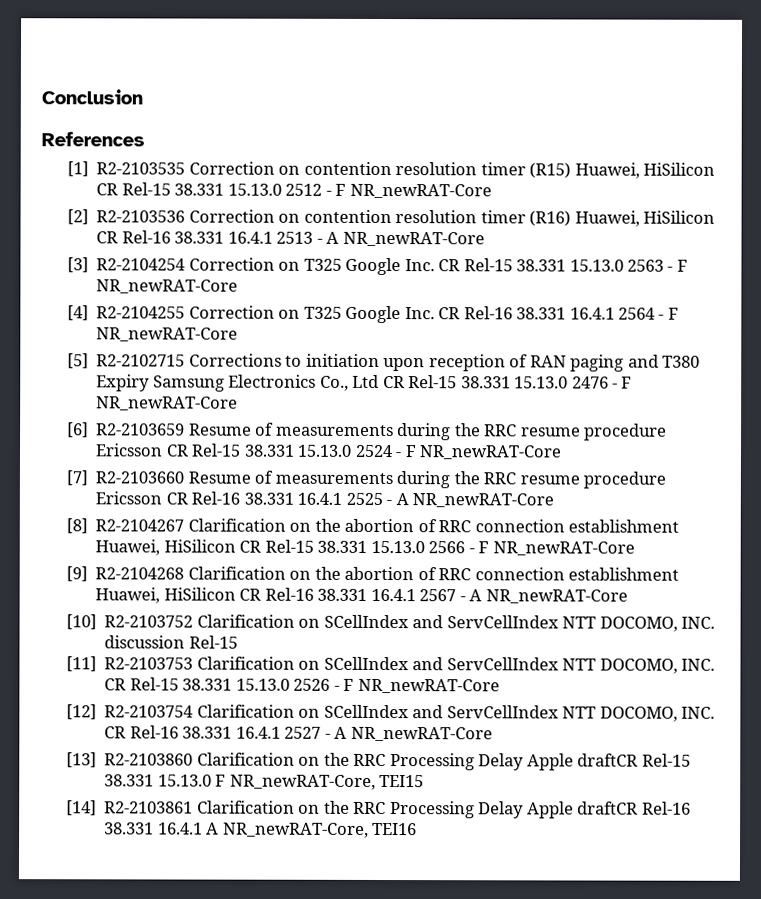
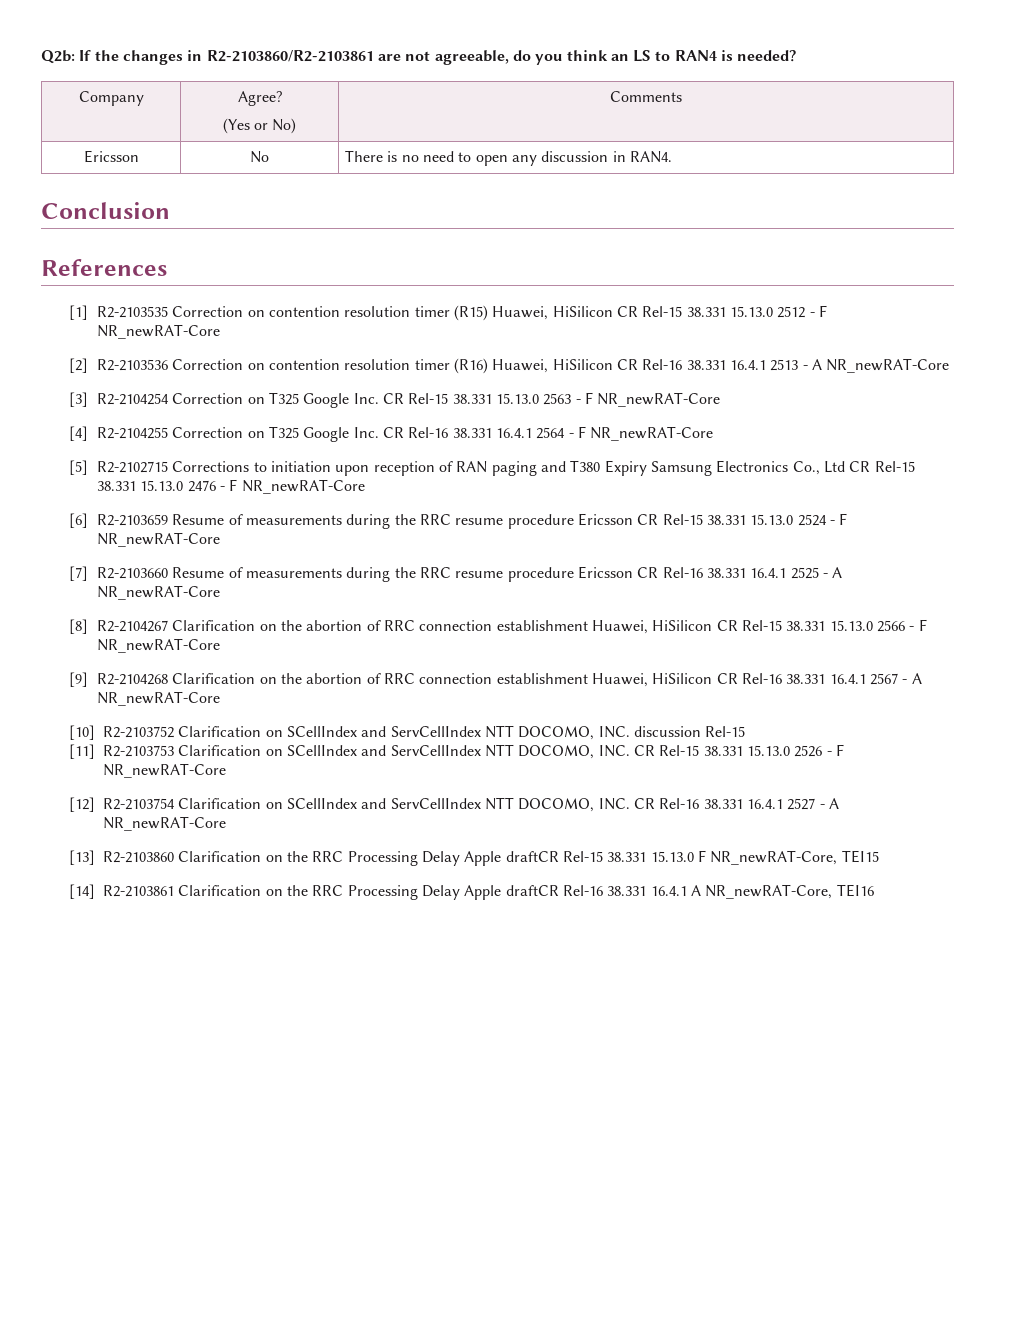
(41, 97) none -> [41,50,797,65] [78,91,144,106] [237,91,282,106] [222,118,297,134] [610,91,682,102] [83,150,139,163] [250,151,269,163] [345,150,672,166] Q2b: If the changes in R2-2103860/R2-2103861 are not agreeable, do you think an LS to RAN4 is needed? // Company | Agree? // (Yes or No) | Comments // Ericsson | No | There is no need to open any discussion in RAN4. //

